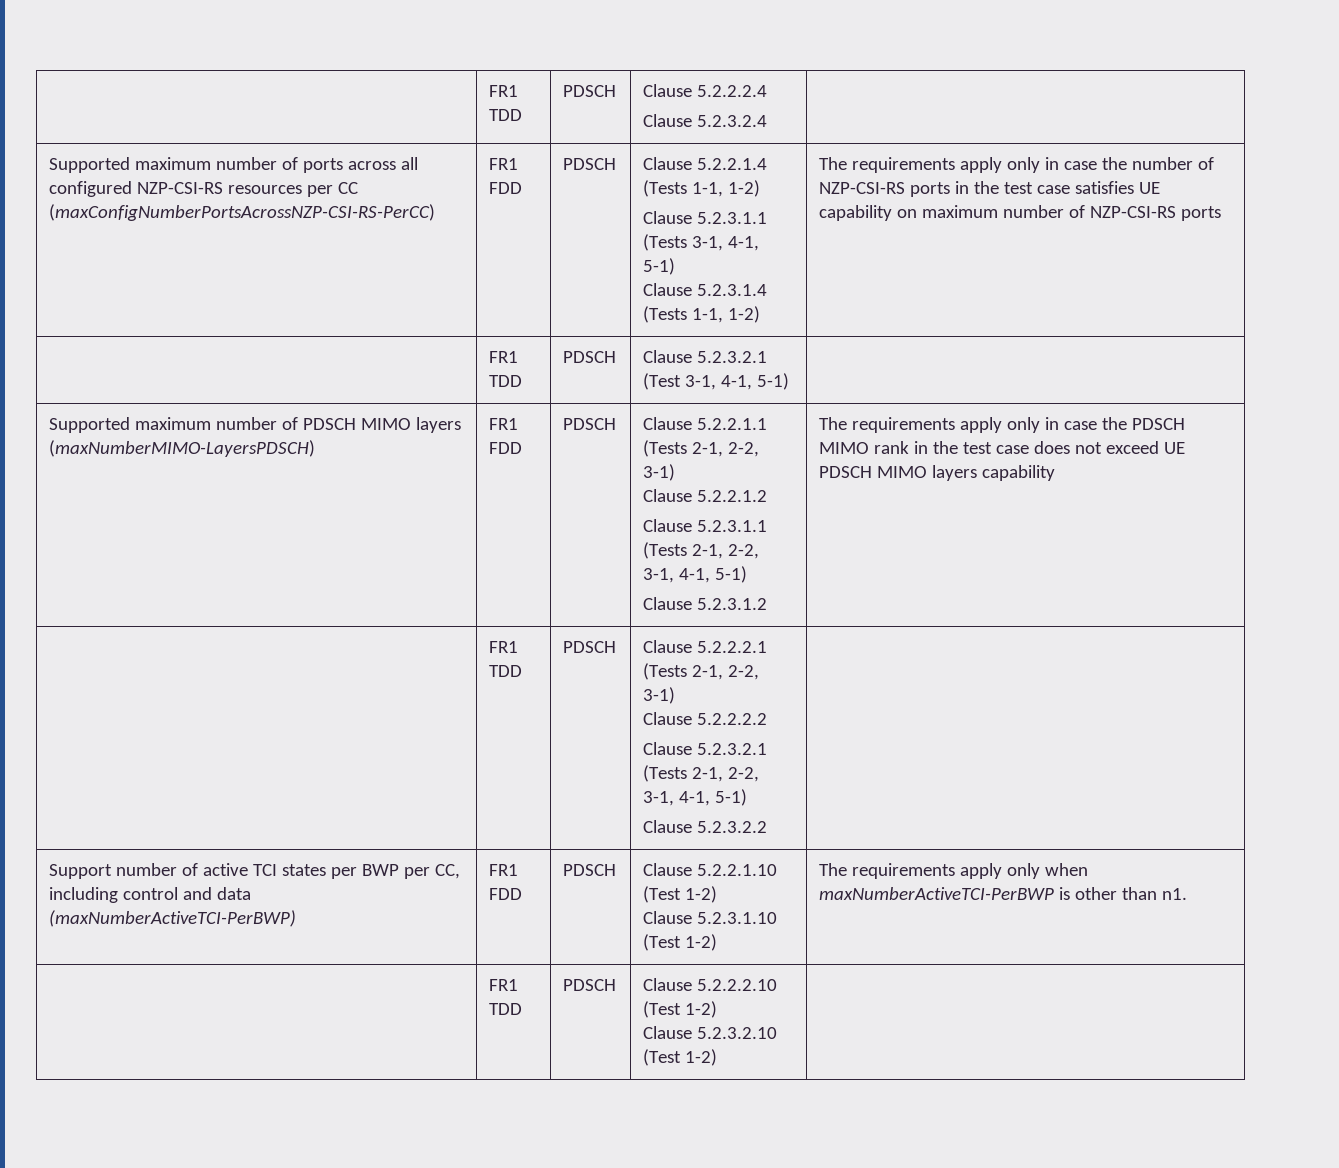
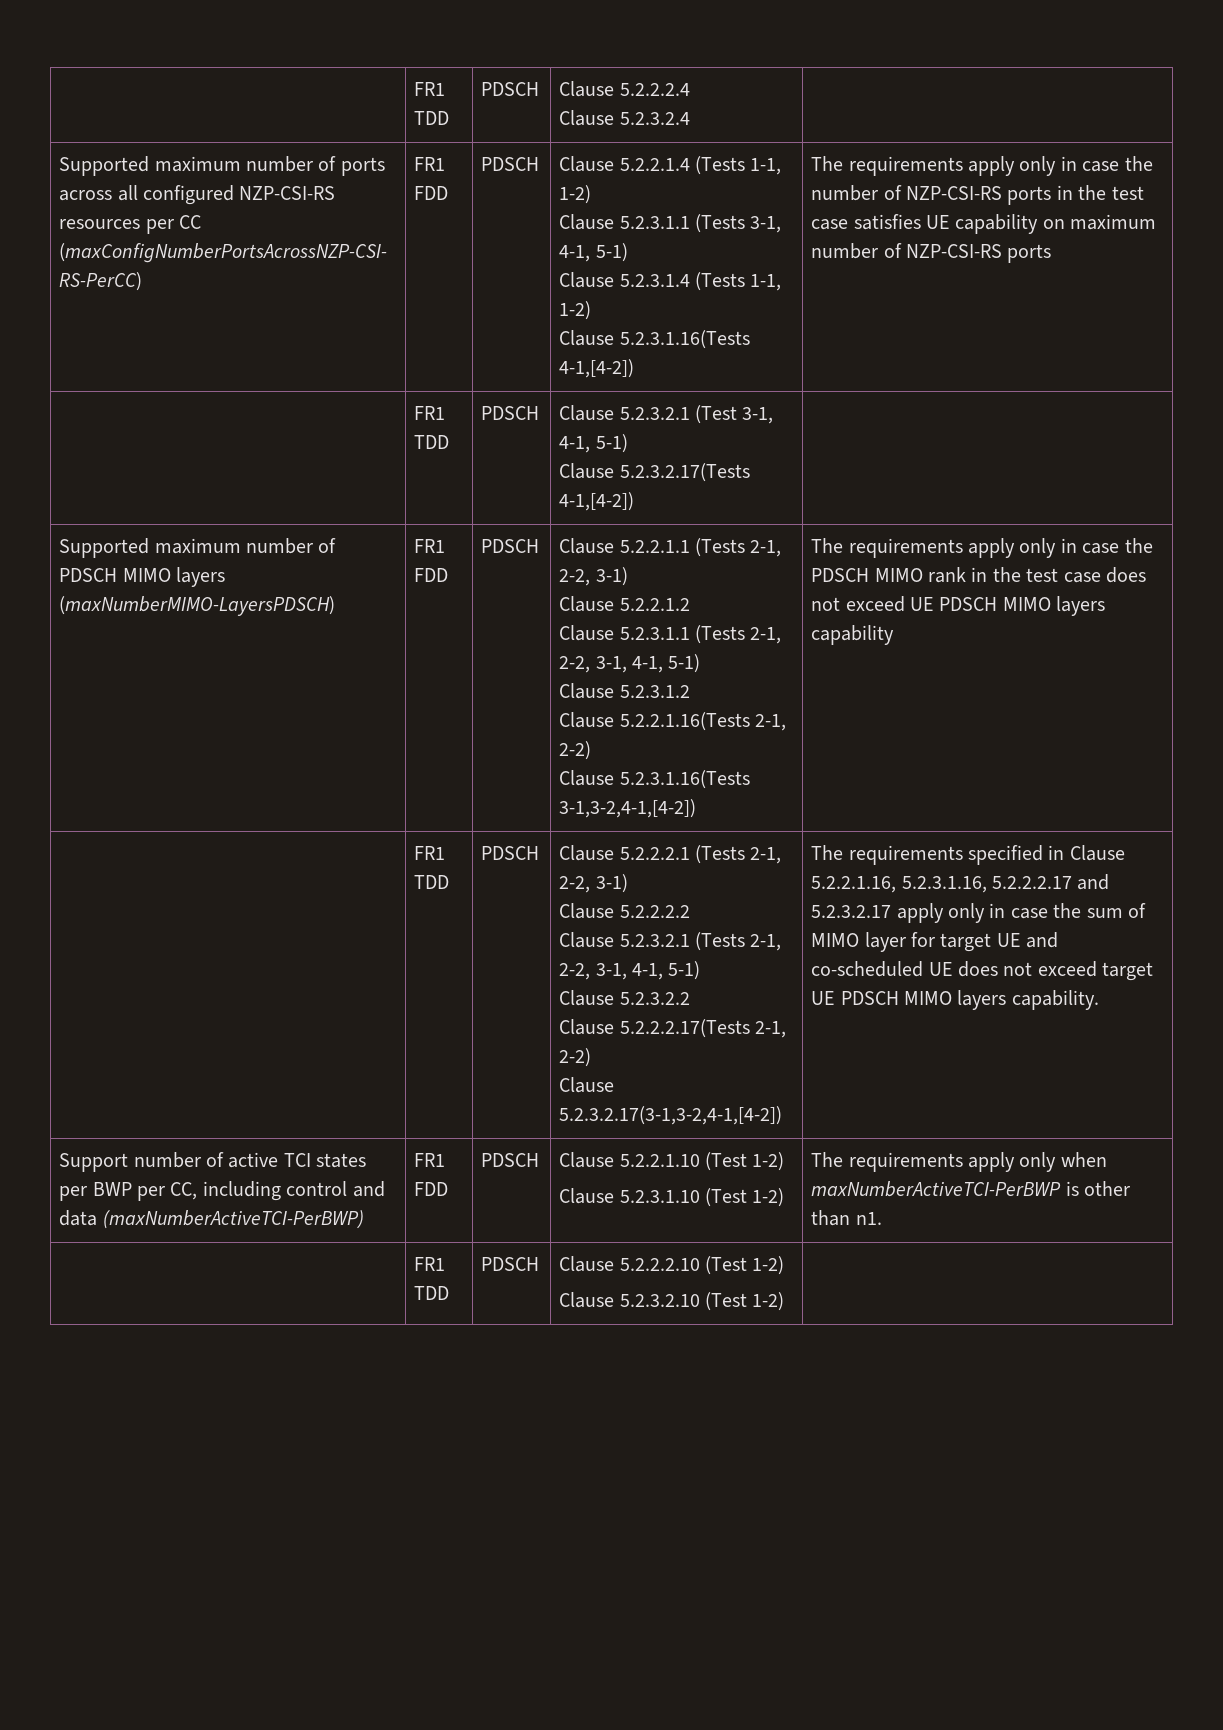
(760, 314) none -> [559,330,750,349] [559,359,635,378] // Clause 5.2.3.1.16(Tests 4-1,[4-2])
(789, 381) none -> [559,463,750,482] [559,492,635,511] // Clause 5.2.3.2.17(Tests 4-1,[4-2])
(767, 604) none -> [559,712,786,731] [559,741,592,760] [559,770,750,789] [559,799,697,818] // Clause 5.2.2.1.16(Tests 2-1, 2-2) // Clause 5.2.3.1.16(Tests 3-1,3-2,4-1,[4-2])
(767, 827) | -> [559,1019,786,1038] [559,1048,592,1067] [559,1077,615,1093] [559,1106,783,1125] [811,845,1125,865] [811,874,1110,893] [811,903,1146,923] [811,932,1059,952] [811,961,1154,981] [811,990,1099,1010] // Clause 5.2.2.2.17(Tests 2-1, 2-2) // Clause 5.2.3.2.17(3-1,3-2,4-1,[4-2]) | The requirements specified in Clause 5.2.2.1.16, 5.2.3.1.16, 5.2.2.2.17 and 5.2.3.2.17 apply only in case the sum of MIMO layer for target UE and co-scheduled UE does not exceed target UE PDSCH MIMO layers capability.

